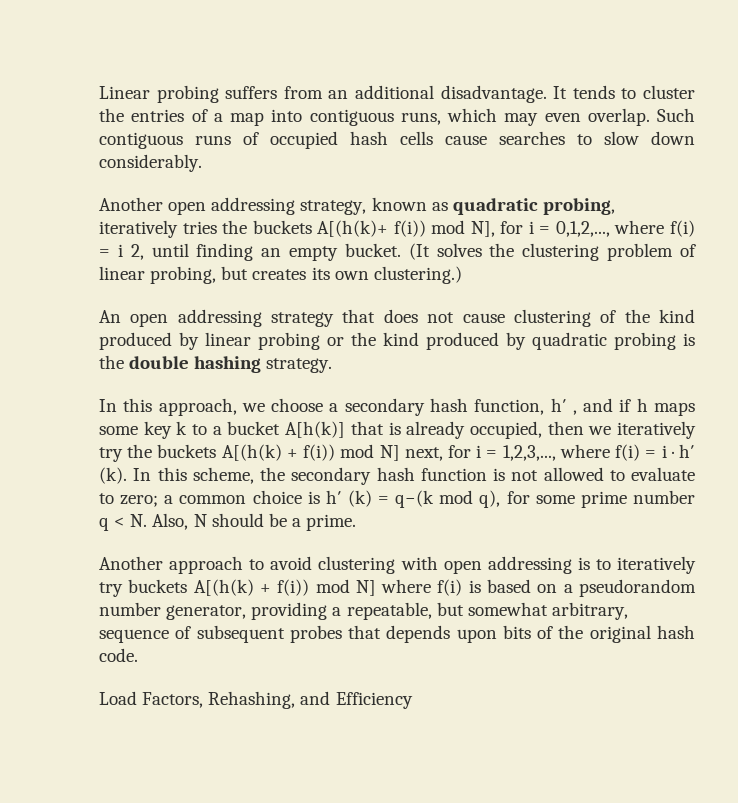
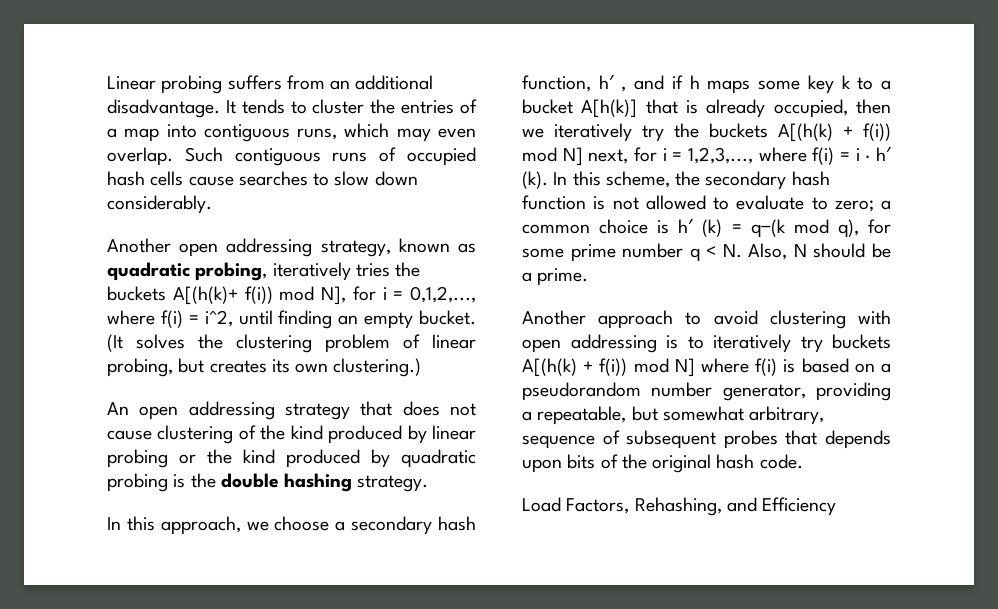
[117,244,144,260] i 2, -> [204,310,233,327] i^2,

